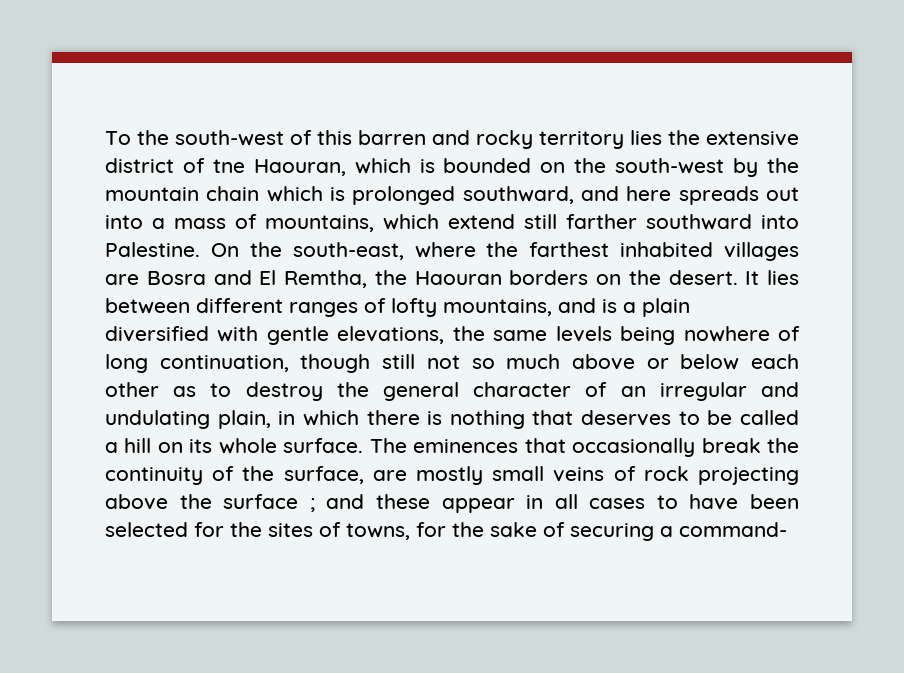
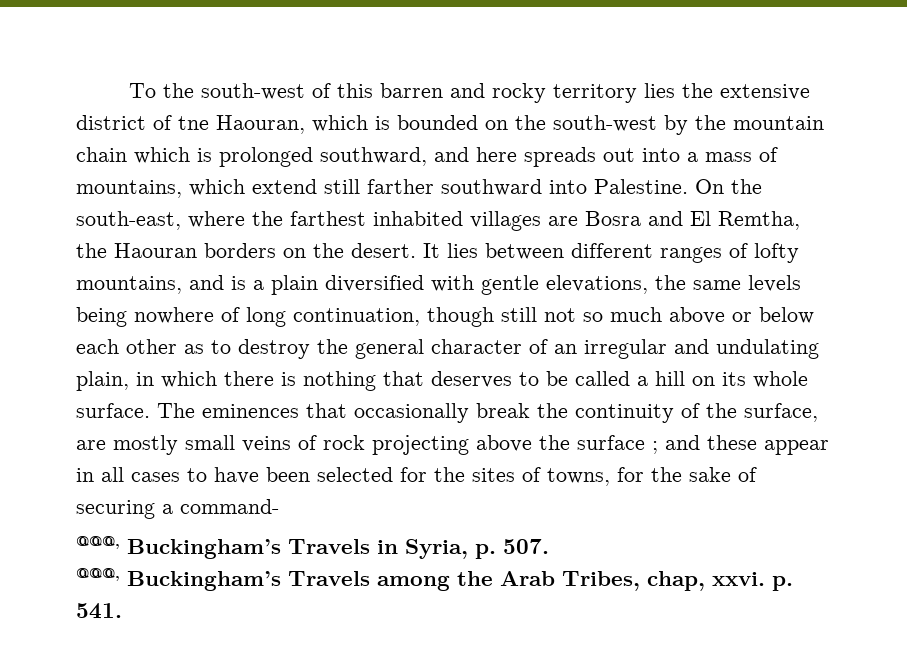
(787, 529) none -> [76,536,549,559] [76,568,793,591] [76,603,122,619] // @@@, Buckingham’s Travels in Syria, p. 507. // @@@, Buckingham’s Travels among the Arab Tribes, chap, xxvi. p. 541.

